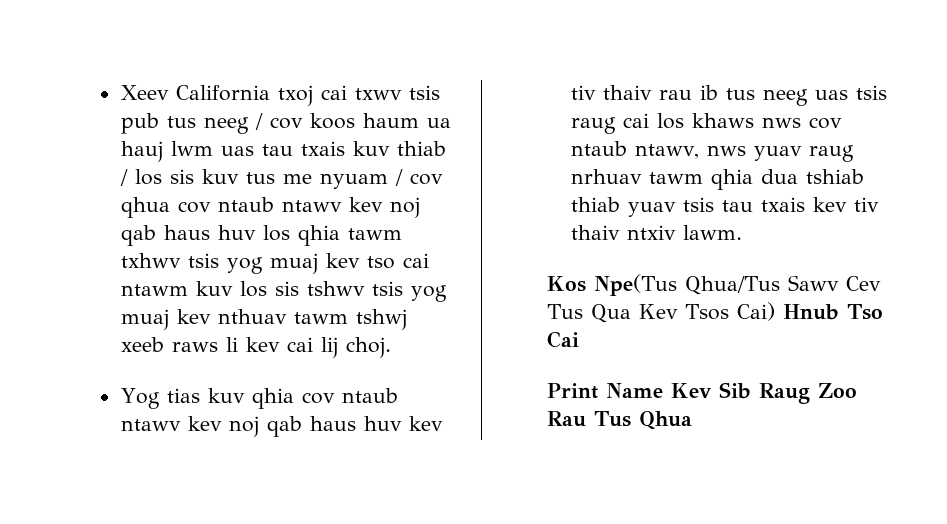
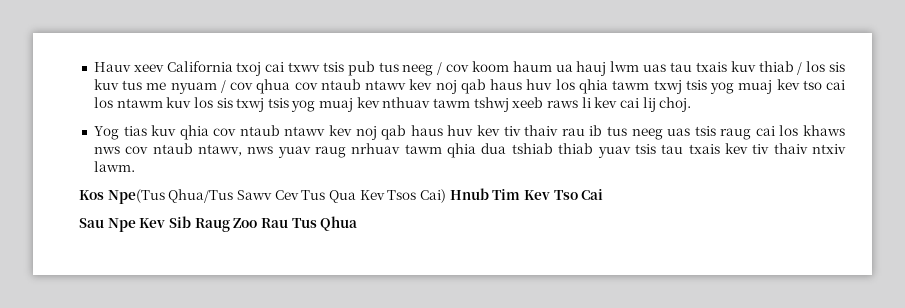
[120,85,169,100] Xeev -> [93,62,164,72] Hauv xeev
[309,113,355,129] koos -> [471,61,509,72] koom
[120,253,181,268] txhwv -> [653,80,682,94] txwj
(429, 260) none -> [93,97,113,108] los
[306,281,365,296] tshwv -> [236,98,265,112] txwj
(840, 312) none -> [492,189,550,200] Tim Kev
[547,383,664,399] Print Name -> [79,218,136,232] Sau Npe

